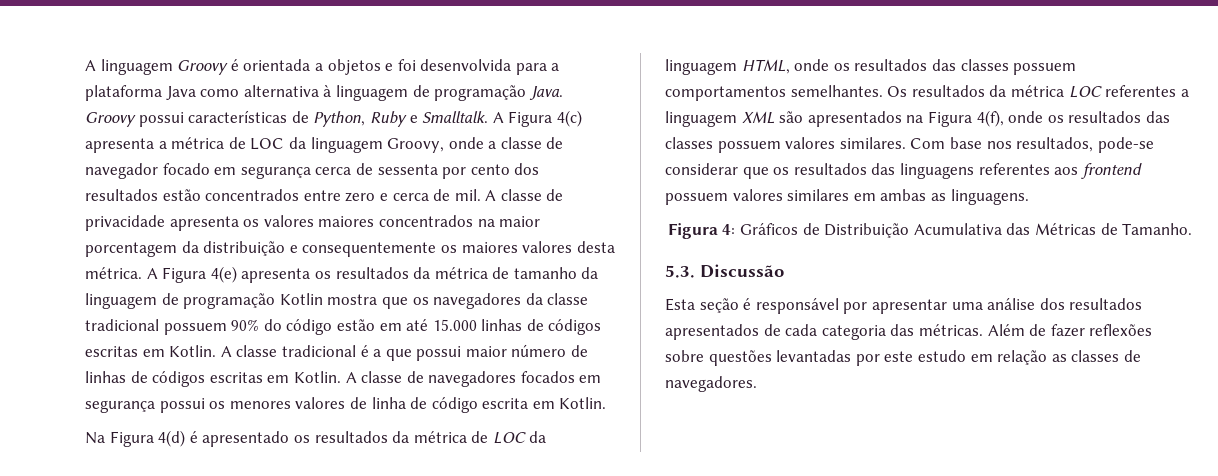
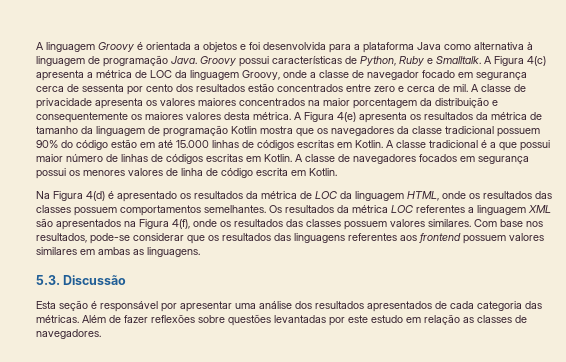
[667,223,1193,239] // Figura 4: Gráficos de Distribuição Acumulativa das Métricas de Tamanho. -> (200, 252) none

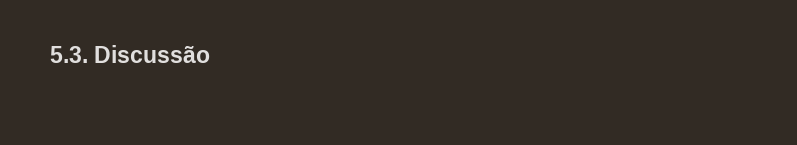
[36,42,533,53] [36,55,546,67] [36,70,527,81] [36,83,526,95] [36,97,498,109] [36,112,542,123] [36,125,540,137] [36,139,550,151] [36,154,529,164] [36,168,337,179] [36,191,552,202] [36,205,551,216] [36,218,543,230] [36,233,544,244] [36,247,200,257] [36,275,127,285] [36,300,542,312] [36,314,527,326] [36,329,101,339] A linguagem Groovy é orientada a objetos e foi desenvolvida para a plataforma Java como alternativa à linguagem de programação Java. Groovy possui características de Python, Ruby e Smalltalk. A Figura 4(c) apresenta a métrica de LOC da linguagem Groovy, onde a classe de navegador focado em segurança cerca de sessenta por cento dos resultados estão concentrados entre zero e cerca de mil. A classe de privacidade apresenta os valores maiores concentrados na maior porcentagem da distribuição e consequentemente os maiores valores desta métrica. A Figura 4(e) apresenta os resultados da métrica de tamanho da linguagem de programação Kotlin mostra que os navegadores da classe tradicional possuem 90% do código estão em até 15.000 linhas de códigos escritas em Kotlin. A classe tradicional é a que possui maior número de linhas de códigos escritas em Kotlin. A classe de navegadores focados em segurança possui os menores valores de linha de código escrita em Kotlin. // Na Figura 4(d) é apresentado os resultados da métrica de LOC da linguagem HTML, onde os resultados das classes possuem comportamentos semelhantes. Os resultados da métrica LOC referentes a linguagem XML são apresentados na Figura 4(f), onde os resultados das classes possuem valores similares. Com base nos resultados, pode-se considerar que os resultados das linguagens referentes aos frontend possuem valores similares em ambas as linguagens. // 5.3. Discussão // Esta seção é responsável por apresentar uma análise dos resultados apresentados de cada categoria das métricas. Além de fazer reflexões sobre questões levantadas por este estudo em relação as classes de navegadores. -> [50,45,211,63] 5.3. Discussão

